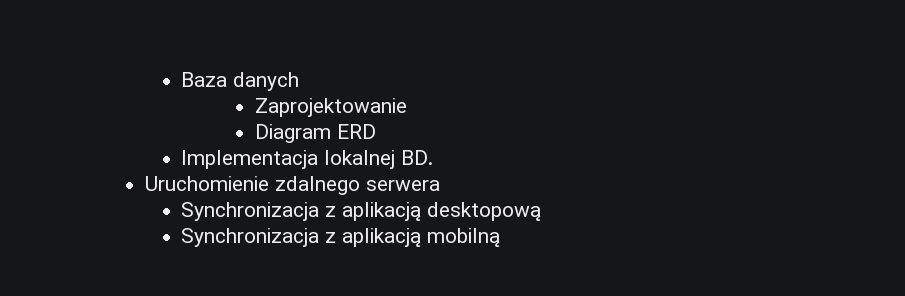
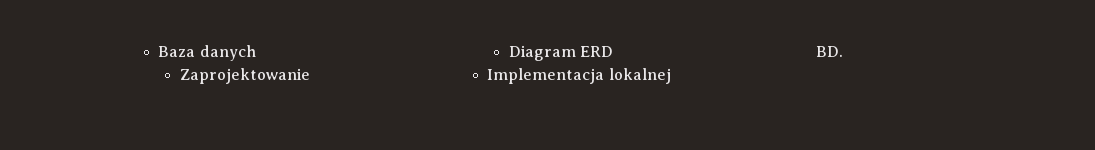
[144,176,440,195] [181,202,542,221] [181,228,501,247] // Uruchomienie zdalnego serwera // Synchronizacja z aplikacją desktopową // Synchronizacja z aplikacją mobilną -> (844, 51) none

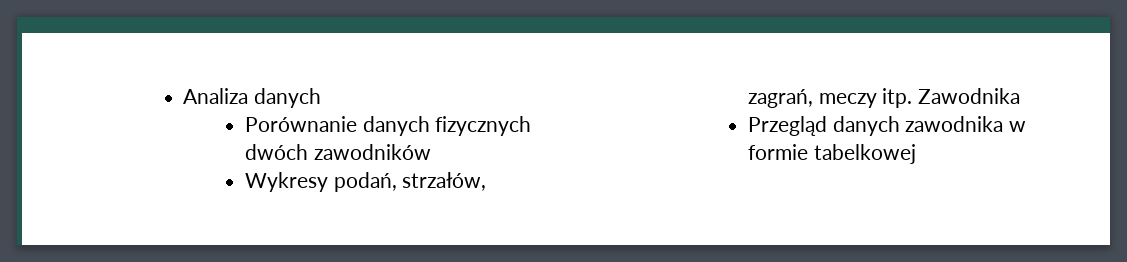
[158,46,196,57] Baza -> [183,88,249,104] Analiza
[179,68,310,84] [508,45,613,61] [487,68,671,84] [816,46,844,57] Zaprojektowanie // Diagram ERD // Implementacja lokalnej BD. -> [245,116,532,136] [245,144,431,160] [245,172,487,192] [748,88,1021,108] [748,116,1027,136] [748,144,916,164] Porównanie danych fizycznych dwóch zawodników // Wykresy podań, strzałów, zagrań, meczy itp. Zawodnika // Przegląd danych zawodnika w formie tabelkowej

